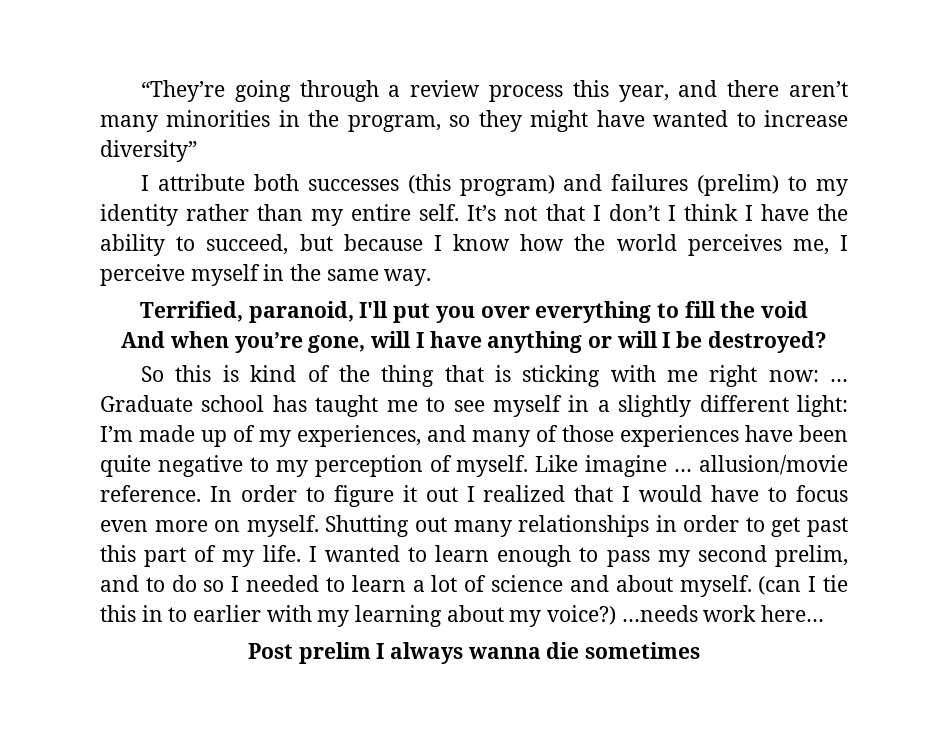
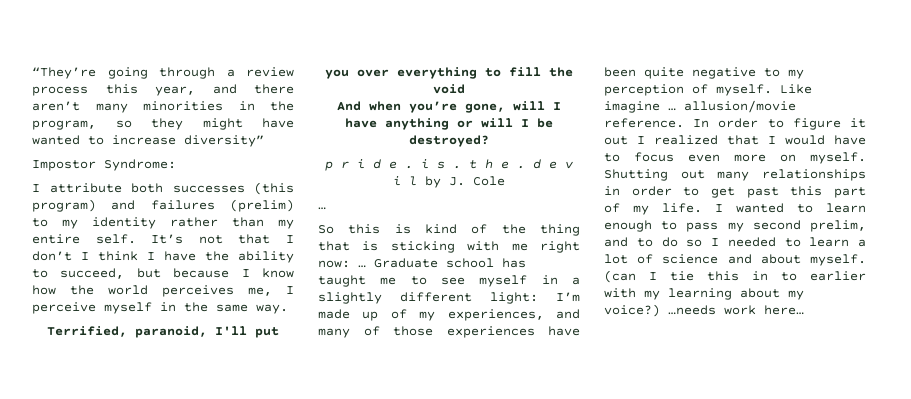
(197, 151) none -> [32,159,176,171] // Impostor Syndrome:
(827, 342) none -> [325,159,573,171] [393,176,505,188] [318,207,326,210] // p r i d e . i s . t h e . d e v i l by J. Cole // …
[247,642,701,664] // Post prelim I always wanna die sometimes -> (804, 310) none

